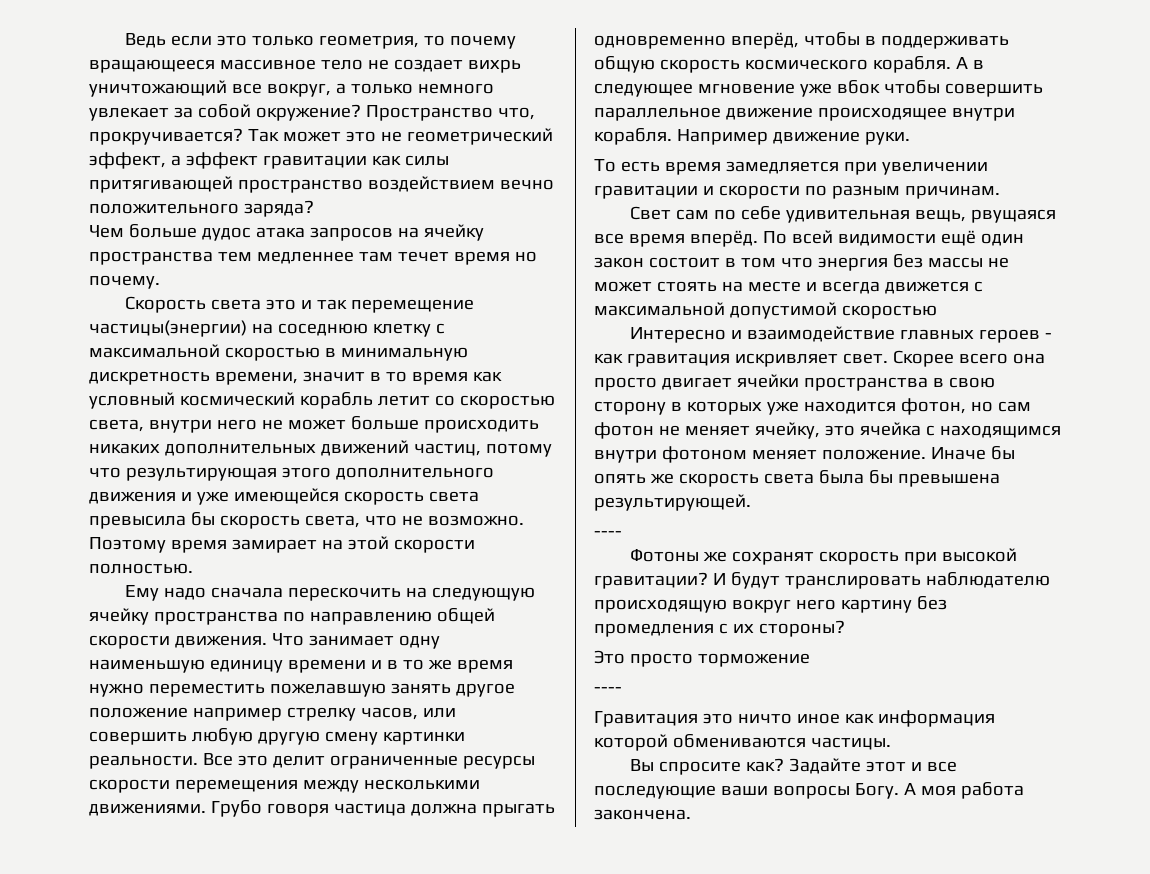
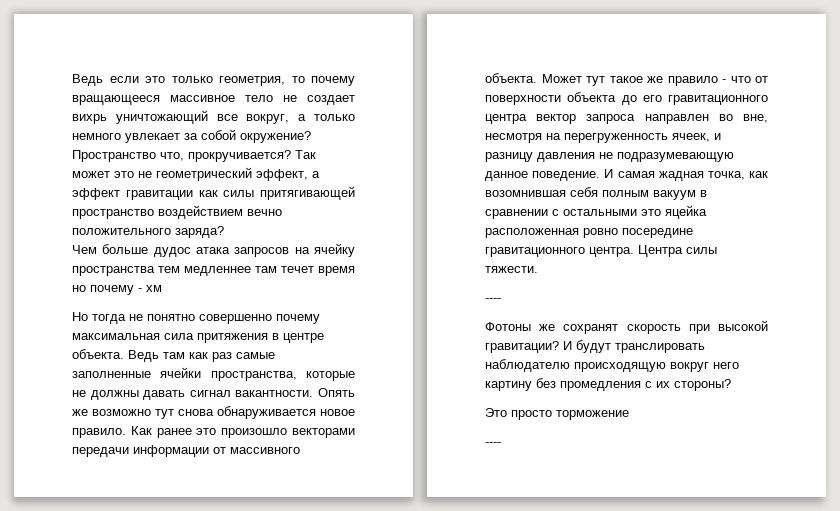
[89,275,160,289] [125,296,475,313] [89,320,445,337] [89,344,468,361] [89,371,502,385] [89,392,555,409] [89,416,539,433] [89,440,552,457] [89,467,494,481] [89,488,479,505] [89,512,524,529] [89,536,475,553] [89,563,193,574] [125,585,536,601] [89,608,495,625] [89,633,440,649] [89,659,513,673] [89,683,515,697] [89,707,456,721] [89,728,465,745] [89,753,535,769] [89,779,480,793] [89,800,555,817] [594,32,1009,49] [594,56,984,73] [594,80,1043,97] [594,107,1015,121] [594,128,910,145] [594,159,988,175] [594,185,1000,199] [630,206,1057,223] [594,230,1024,247] [594,254,1009,271] [594,281,983,294] [594,302,937,319] [630,326,1053,343] [594,350,1045,367] [594,374,995,391] [594,398,1031,415] [594,422,1061,439] [594,446,1015,463] [594,470,1000,487] [594,494,751,511] почему. // Скорость света это и так перемещение частицы(энергии) на соседнюю клетку с максимальной скоростью в минимальную дискретность времени, значит в то время как условный космический корабль летит со скоростью света, внутри него не может больше происходить никаких дополнительных движений частиц, потому что результирующая этого дополнительного движения и уже имеющейся скорость света превысила бы скорость света, что не возможно. Поэтому время замирает на этой скорости полностью. // Ему надо сначала перескочить на следующую ячейку пространства по направлению общей скорости движения. Что занимает одну наименьшую единицу времени и в то же время нужно переместить пожелавшую занять другое положение например стрелку часов, или совершить любую другую смену картинки реальности. Все это делит ограниченные ресурсы скорости перемещения между несколькими движениями. Грубо говоря частица должна прыгать одновременно вперёд, чтобы в поддерживать общую скорость космического корабля. А в следующее мгновение уже вбок чтобы совершить параллельное движение происходящее внутри корабля. Например движение руки. // То есть время замедляется при увеличении гравитации и скорости по разным причинам. // Свет сам по себе удивительная вещь, рвущаяся все время вперёд. По всей видимости ещё один закон состоит в том что энергия без массы не может стоять на месте и всегда движется с максимальной допустимой скоростью // Интересно и взаимодействие главных героев - как гравитация искривляет свет. Скорее всего она просто двигает ячейки пространства в свою сторону в которых уже находится фотон, но сам фотон не меняет ячейку, это ячейка с находящимся внутри фотоном меняет положение. Иначе бы опять же скорость света была бы превышена результирующей. -> [90,285,162,295] [72,312,320,324] [72,333,324,343] [72,349,275,362] [72,367,355,381] [72,388,355,400] [72,406,355,419] [72,426,355,438] [72,445,300,457] [485,73,768,86] [485,92,768,105] [485,114,768,124] [485,133,721,143] [485,152,734,162] [485,169,768,181] [485,187,707,200] [485,205,707,219] [485,228,693,238] [485,245,717,257] [485,266,538,273] почему - хм // Но тогда не понятно совершенно почему максимальная сила притяжения в центре объекта. Ведь там как раз самые заполненные ячейки пространства, которые не должны давать сигнал вакантности. Опять же возможно тут снова обнаруживается новое правило. Как ранее это произошло векторами передачи информации от массивного объекта. Может тут такое же правило - что от поверхности объекта до его гравитационного центра вектор запроса направлен во вне, несмотря на перегруженность ячеек, и разницу давления не подразумевающую данное поведение. И самая жадная точка, как возомнившая себя полным вакуум в сравнении с остальными это яцейка расположенная ровно посередине гравитационного центра. Центра силы тяжести.
[594,710,995,727] [594,734,891,751] [630,758,958,775] [594,782,1024,799] [594,809,691,820] // Гравитация это ничто иное как информация которой обмениваются частицы. // Вы спросите как? Задайте этот и все последующие ваши вопросы Богу. А моя работа закончена. -> (501, 444) none

